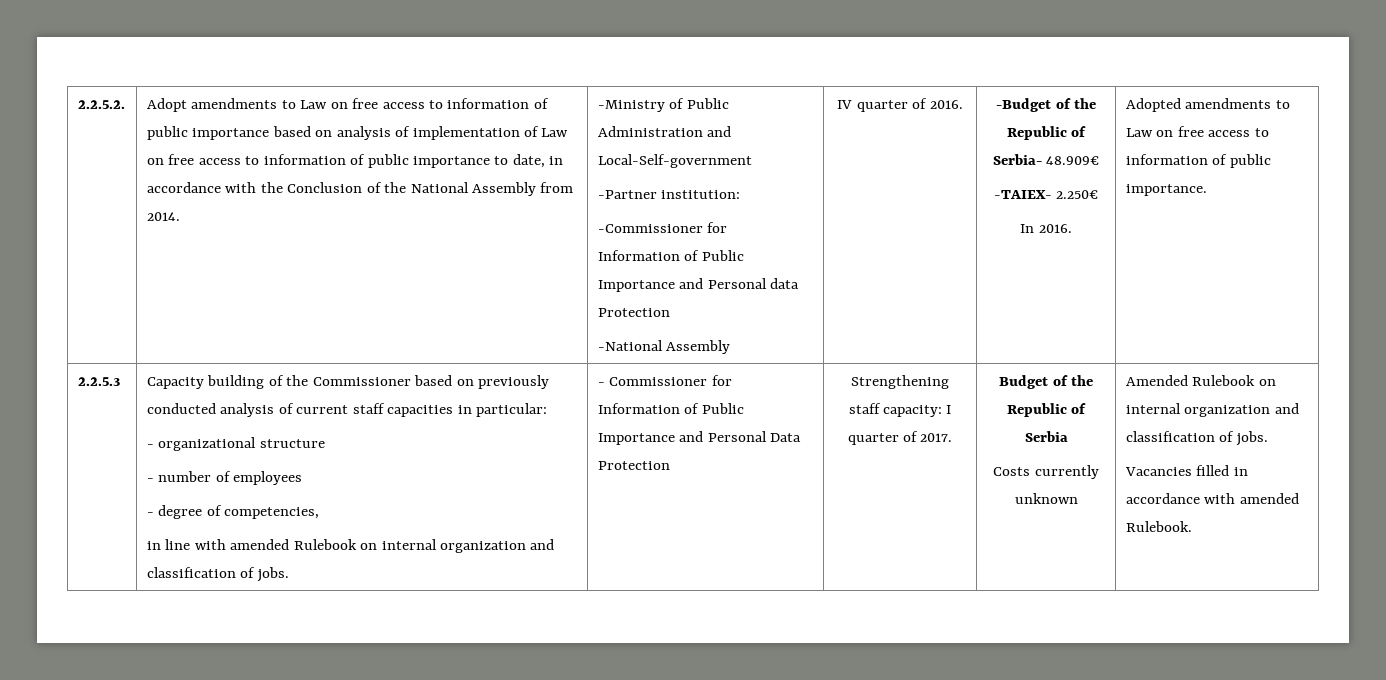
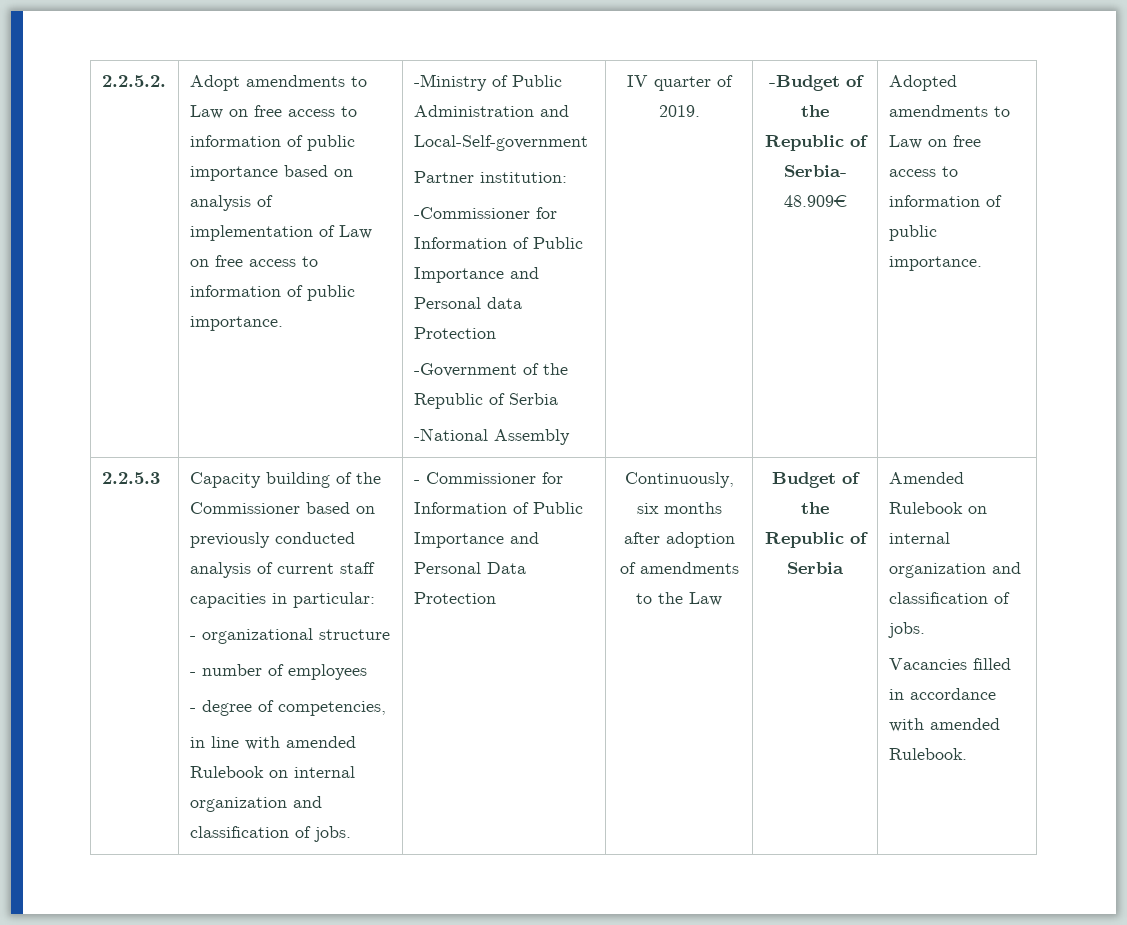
[412,154,564,168] [146,182,574,196] [146,212,180,221] importance to date, in accordance with the Conclusion of the National Assembly from 2014. -> [189,316,283,331] importance.
[597,190,657,199] -Partner -> [413,171,474,183] Partner
(670, 312) none -> [413,363,568,377] [413,393,558,409] // -Government of the Republic of Serbia
[929,100,963,109] 2016. -> [658,105,700,117] 2019.
[993,190,1099,199] [1020,224,1072,233] // -TAIEX- 2.250€ // In 2016. -> (847, 201) none
[851,375,949,389] [848,403,952,417] [847,431,953,445] Strengthening staff capacity: I quarter of 2017. -> [624,472,734,488] [636,502,722,514] [623,532,735,548] [619,562,739,574] [636,592,722,606] Continuously, six months after adoption of amendments to the Law
[993,465,1099,479] [1014,493,1078,504] // Costs currently unknown -> (844, 568) none

